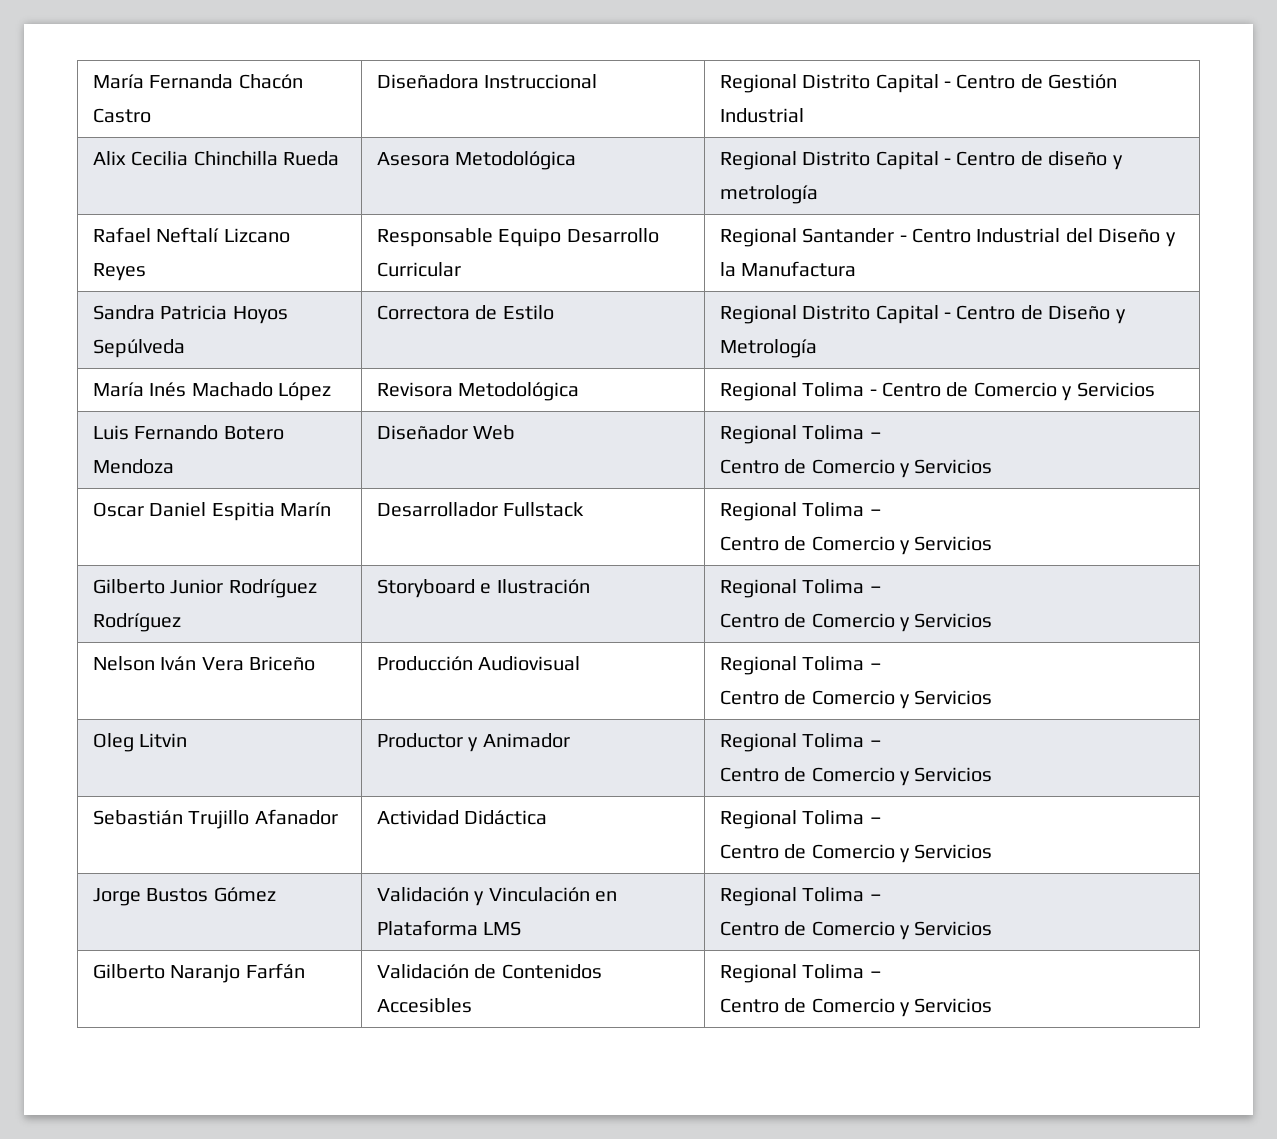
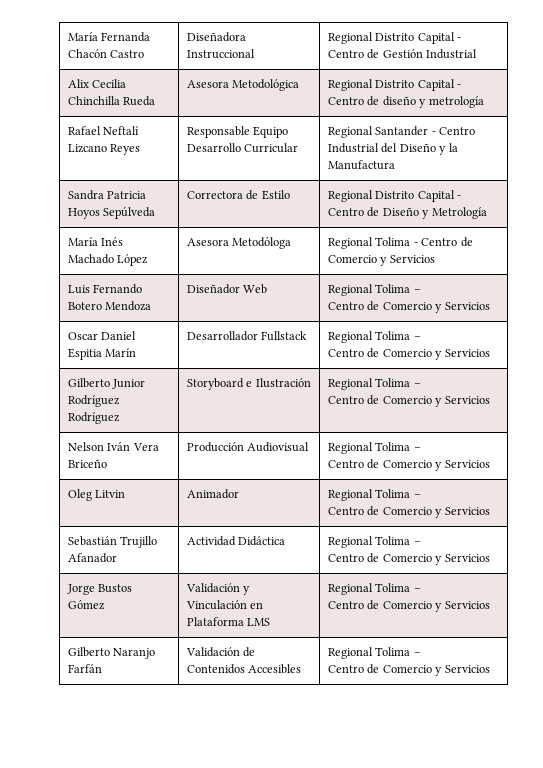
[376,382,580,401] Revisora Metodológica -> [187,237,292,249] Asesora Metodóloga
[376,733,479,752] Productor y -> (126, 494) none

